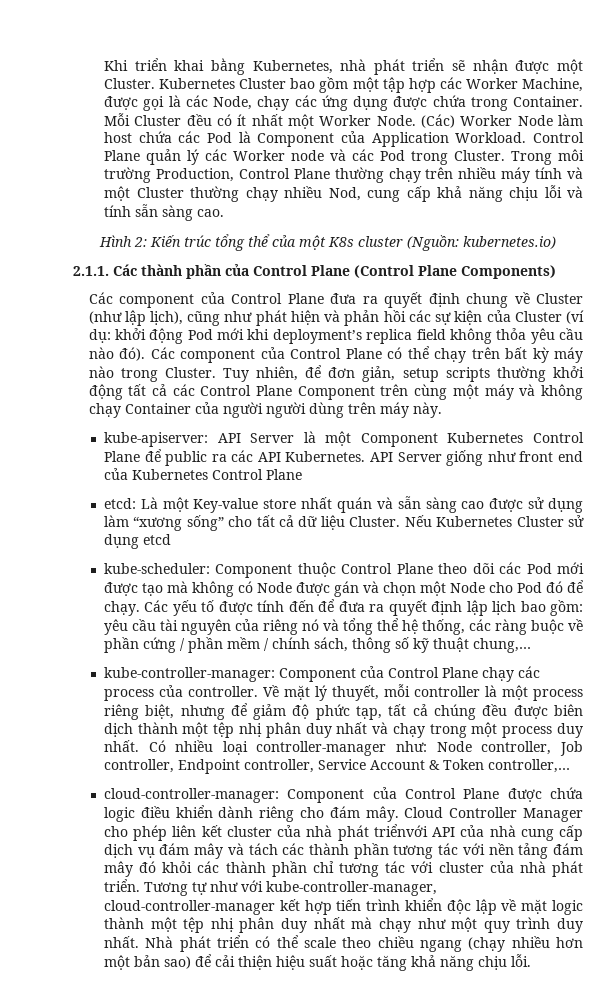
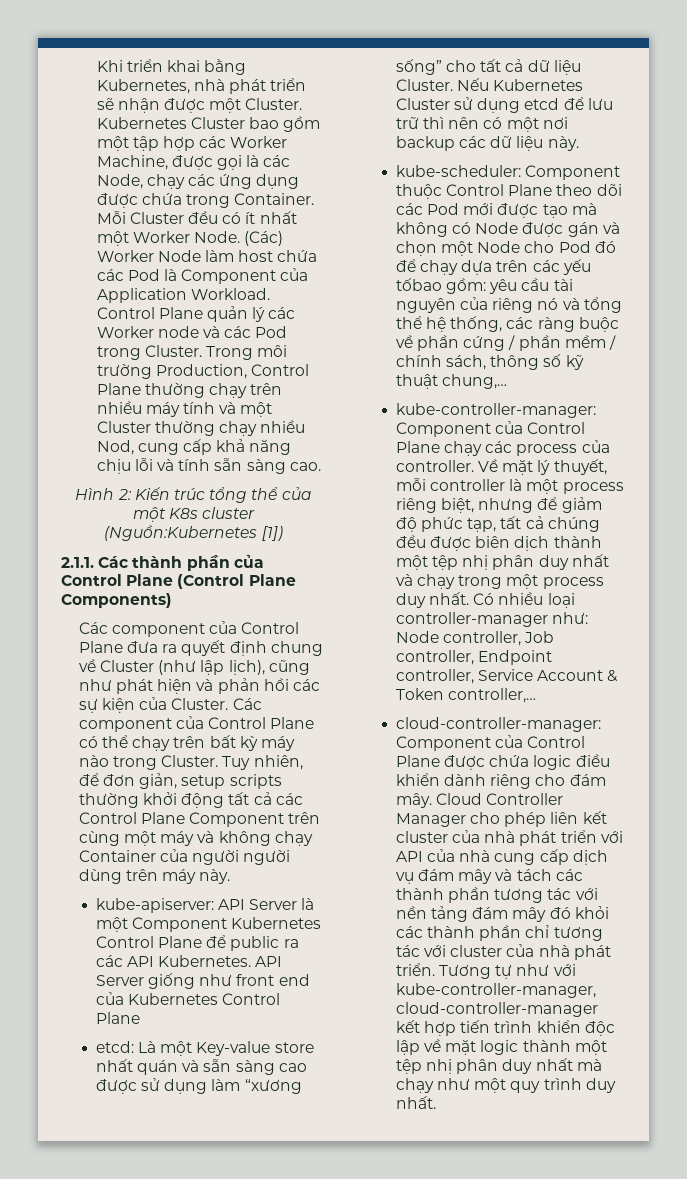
[407,235,556,251] (Nguồn: kubernetes.io) -> [104,525,283,541] (Nguồn:Kubernetes [1])
[514,310,584,324] [88,328,583,344] [88,347,146,361] Cluster (ví dụ: khởi động Pod mới khi deployment’s replica field không thỏa yêu cầu nào đó). -> [171,698,229,710] Cluster.
(171, 539) none -> [563,97,613,110] [395,117,568,132] [395,136,579,151] để lưu trữ thì nên có một nơi backup các dữ liệu này.
[103,599,546,616] chạy. Các yếu tố được tính đến để đưa ra quyết định lập lịch bao -> [420,259,591,275] [395,278,442,291] chạy dựa trên các yếu tốbao
[373,824,428,837] triểnvới -> [560,830,623,843] triển với
[145,935,583,952] [103,954,531,971] Nhà phát triển có thể scale theo chiều ngang (chạy nhiều hơn một bản sao) để cải thiện hiệu suất hoặc tăng khả năng chịu lỗi. -> (436, 1102) none

